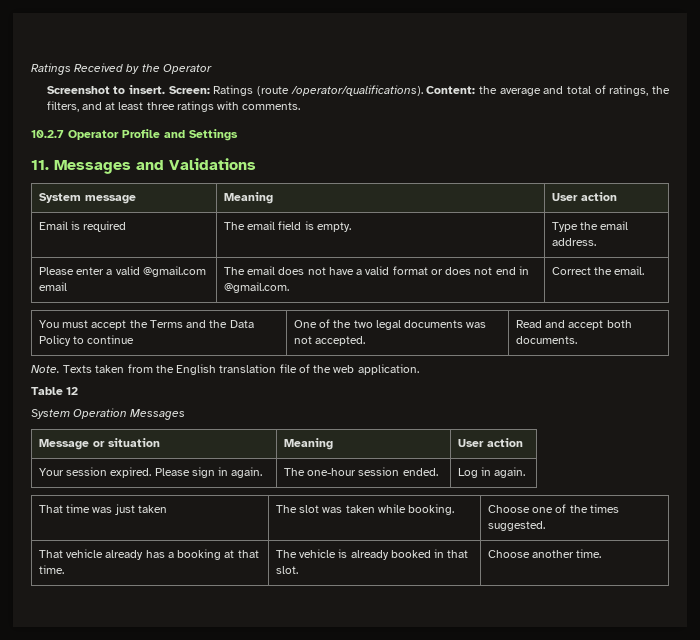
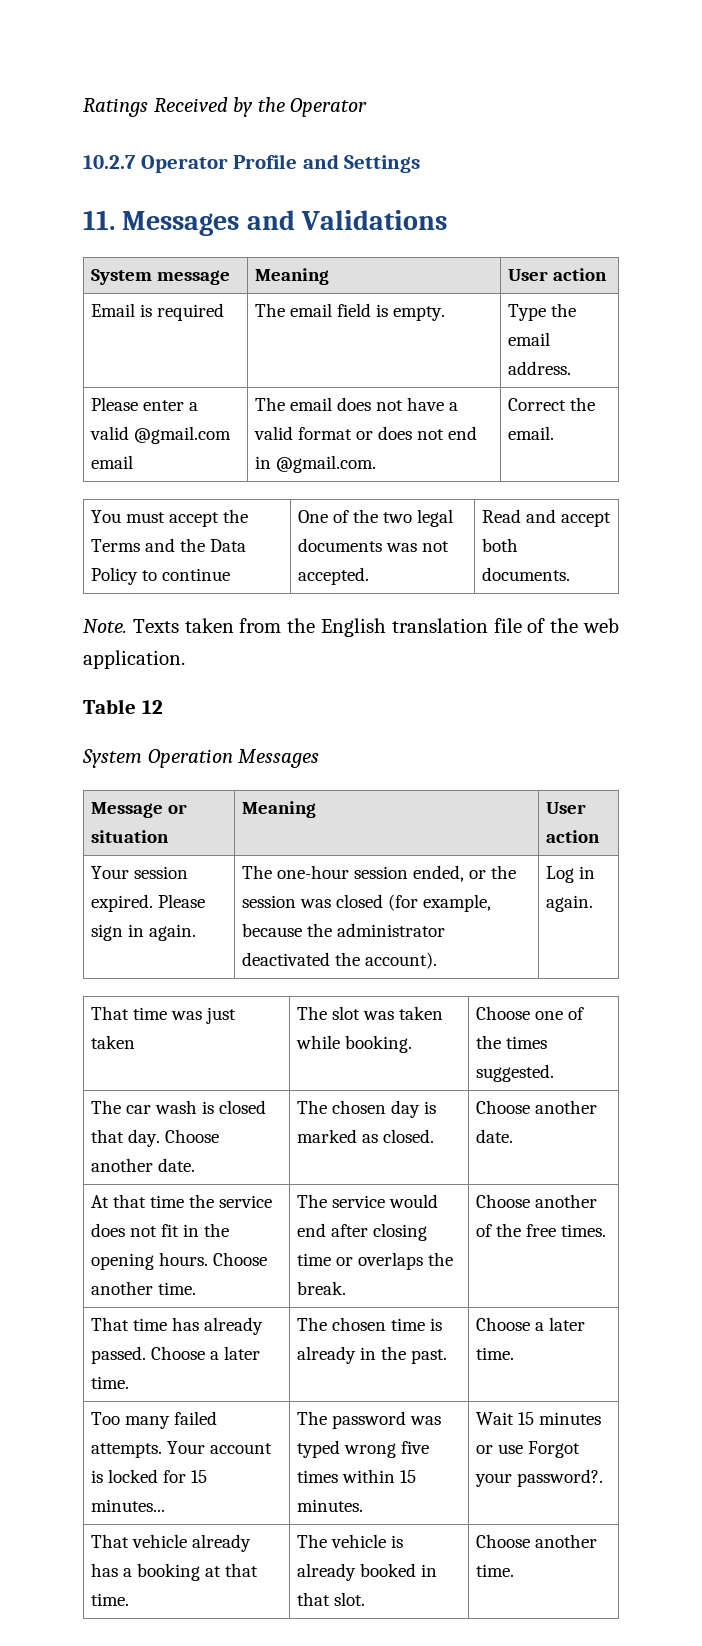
[46,85,671,96] [46,101,301,112] // Screenshot to insert. Screen: Ratings (route /operator/qualifications). Content: the average and total of ratings, the filters, and at least three ratings with comments. -> (368, 107) none
[402,468,438,476] ended. -> [413,865,517,882] [242,894,492,912] [242,923,446,937] [242,952,438,969] ended, or the session was closed (for example, because the administrator deactivated the account).
(545, 526) none -> [91,1100,267,1114] [91,1129,220,1147] [91,1158,196,1172] [297,1100,437,1118] [297,1129,435,1143] [476,1100,598,1114] [476,1129,514,1143] [91,1194,273,1208] [91,1223,230,1237] [91,1252,268,1270] [91,1281,197,1295] [297,1194,439,1208] [297,1223,428,1241] [297,1252,454,1270] [297,1281,347,1295] [476,1194,598,1208] [476,1223,607,1237] [91,1317,264,1335] [91,1346,261,1364] [91,1376,130,1389] [297,1317,443,1331] [297,1346,448,1364] [476,1317,586,1331] [476,1347,515,1360] [91,1411,218,1429] [91,1441,273,1458] [91,1469,208,1483] [91,1499,166,1512] [297,1411,442,1429] [297,1440,430,1458] [297,1469,417,1483] [297,1499,364,1512] [476,1412,602,1425] [476,1441,581,1458] [475,1469,604,1487] // The car wash is closed that day. Choose another date. | The chosen day is marked as closed. | Choose another date. // At that time the service does not fit in the opening hours. Choose another time. | The service would end after closing time or overlaps the break. | Choose another of the free times. // That time has already passed. Choose a later time. | The chosen time is already in the past. | Choose a later time. // Too many failed attempts. Your account is locked for 15 minutes... | The password was typed wrong five times within 15 minutes. | Wait 15 minutes or use Forgot your password?.

